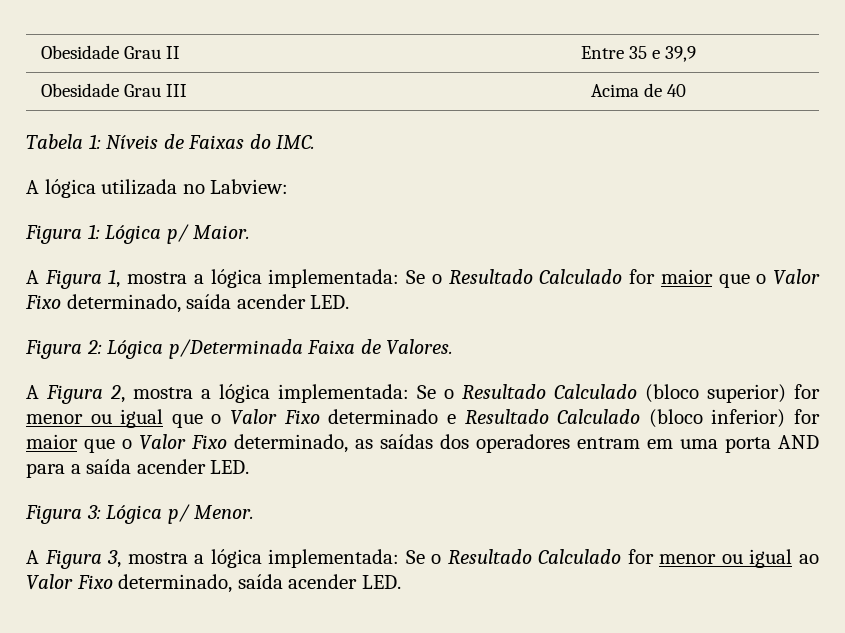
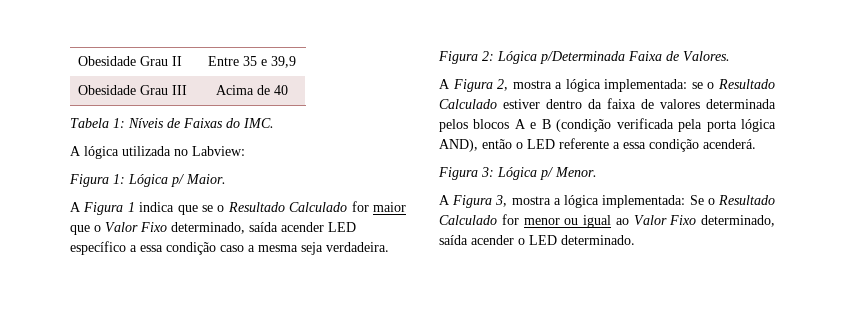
[108,269,426,288] 1, mostra a lógica implementada: Se -> [127,202,213,215] 1 indica que se
[310,295,350,309] LED. -> [328,222,356,232] [70,241,389,255] LED específico a essa condição caso a mesma seja verdadeira.
[417,384,820,403] [26,409,821,428] [26,434,819,453] [26,459,250,478] Se o Resultado Calculado (bloco superior) for menor ou igual que o Valor Fixo determinado e Resultado Calculado (bloco inferior) for maior que o Valor Fixo determinado, as saídas dos operadores entram em uma porta AND para a saída acender LED. -> [691,79,775,89] [439,98,776,109] [439,118,776,132] [439,138,756,152] se o Resultado Calculado estiver dentro da faixa de valores determinada pelos blocos A e B (condição verificada pela porta lógica AND), então o LED referente a essa condição acenderá.
[361,575,401,589] LED. -> [518,235,635,245] o LED determinado.

